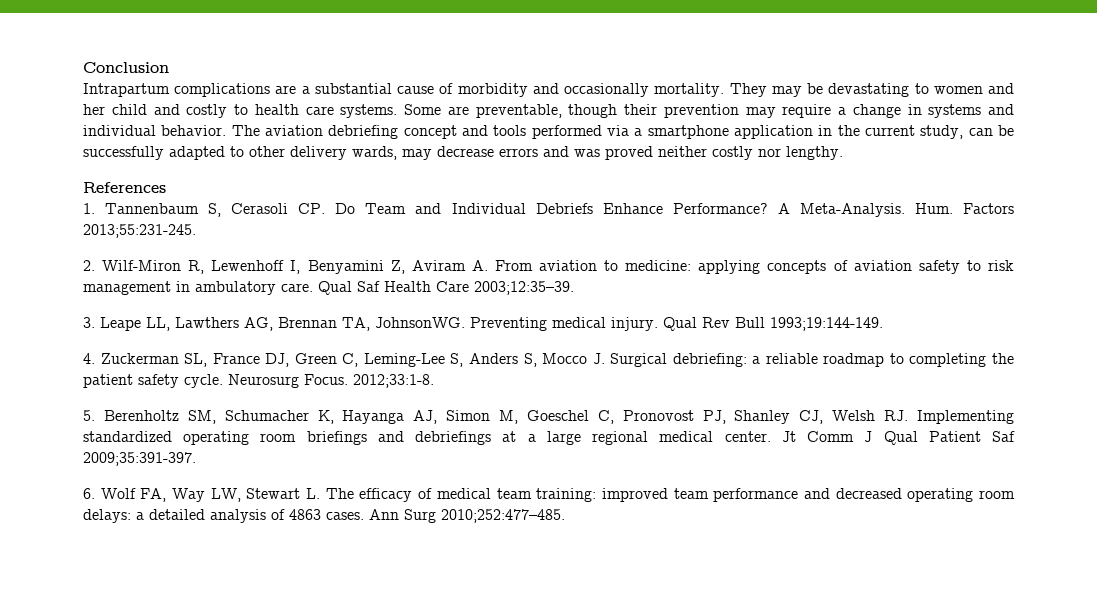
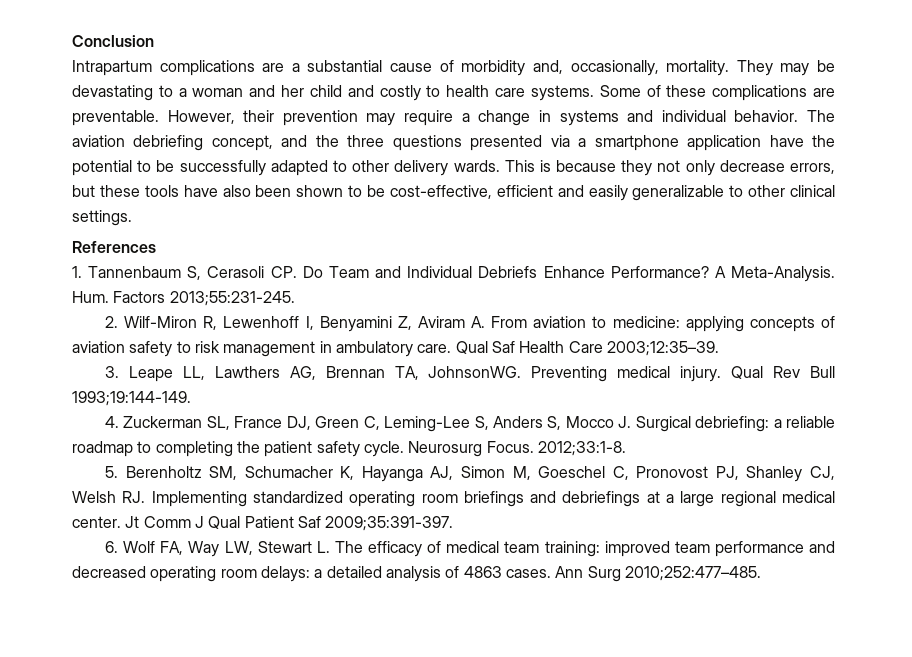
[532,83,650,97] and occasionally -> [532,60,659,76] and, occasionally,
[933,86,983,94] women -> [178,88,244,97] a woman
[447,104,618,118] are preventable, though -> [646,85,836,101] [72,110,235,126] of these complications are preventable. However,
[403,125,993,139] concept and tools performed via a smartphone application in the current study, can -> [211,135,835,151] [72,160,152,176] concept, and the three questions presented via a smartphone application have the potential to
[352,146,843,160] wards, may decrease errors and was proved neither costly nor lengthy. -> [453,160,835,176] [72,185,835,201] [72,210,132,226] wards. This is because they not only decrease errors, but these tools have also been shown to be cost-effective, efficient and easily generalizable to other clinical settings.

